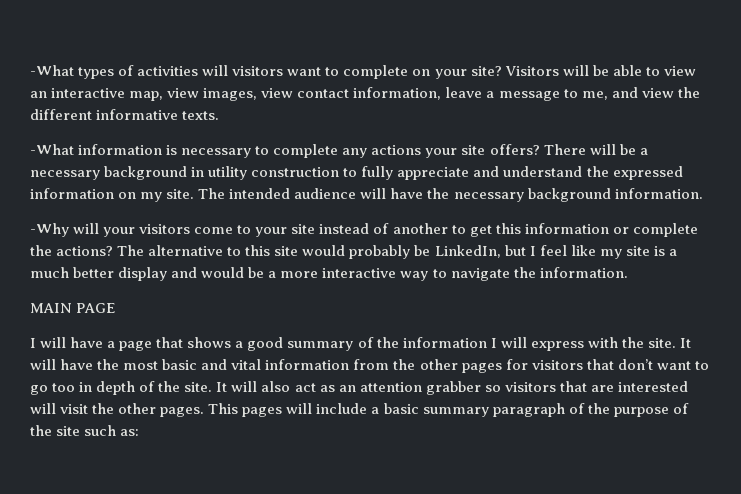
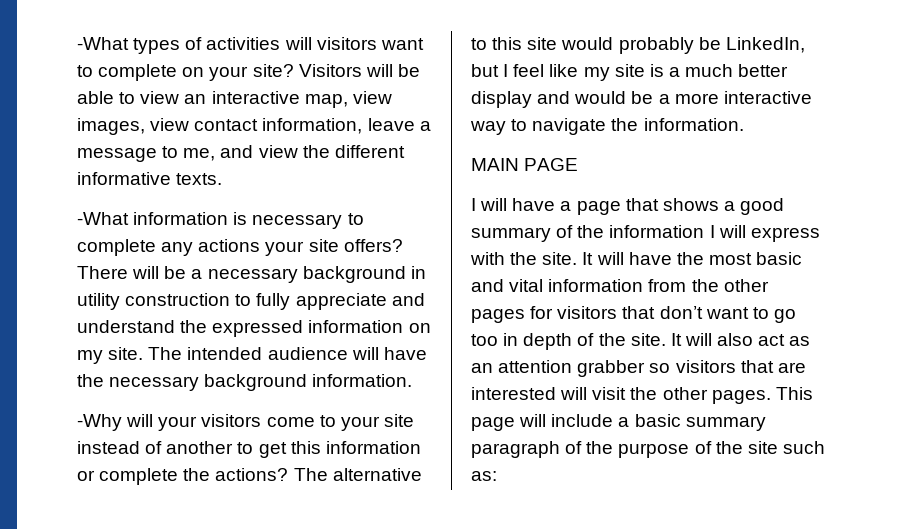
[242,407,283,417] pages -> [471,417,515,431] page

